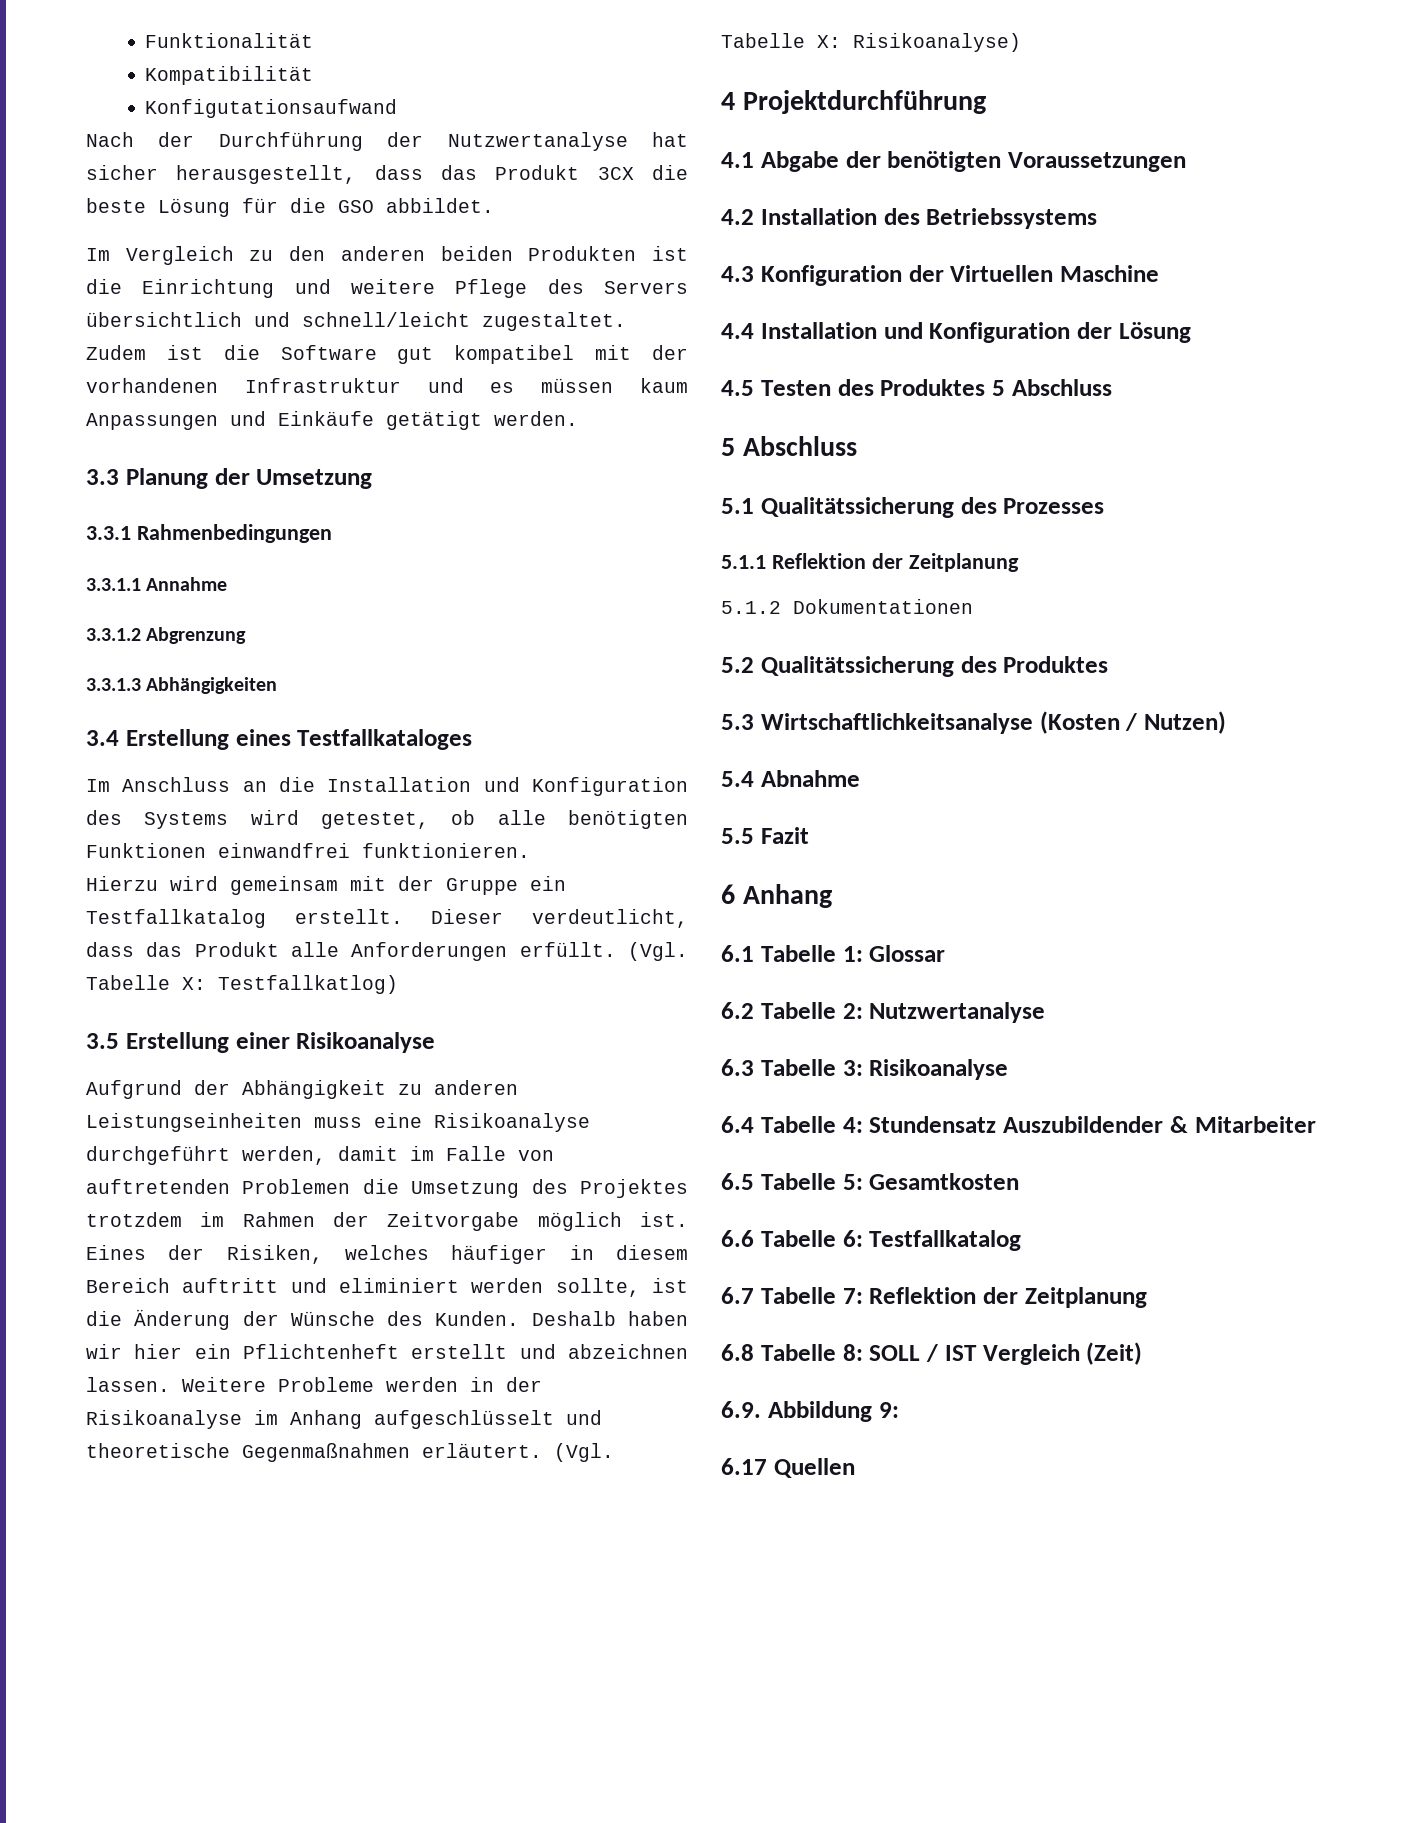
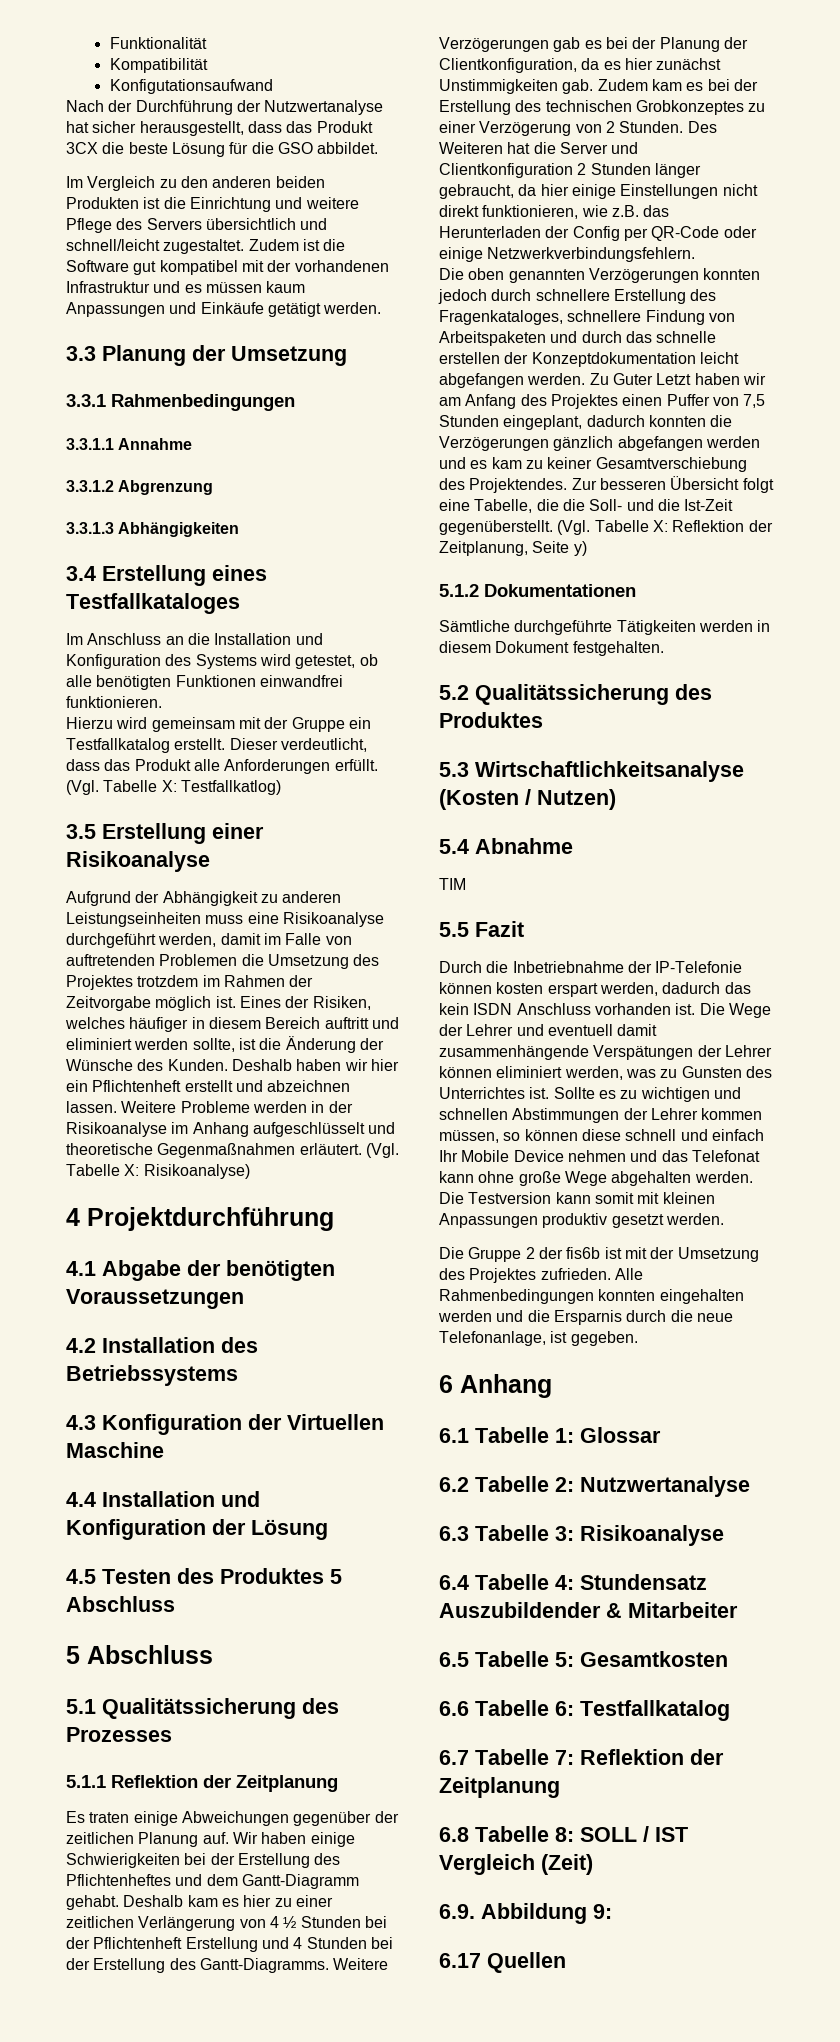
[721,599,973,614] 5.1.2 Dokumentationen -> [66,1811,399,1826] [66,1832,355,1847] [66,1853,341,1868] [66,1874,359,1889] [66,1895,333,1910] [66,1916,387,1931] [66,1937,393,1952] [66,1958,389,1973] [439,37,748,52] [439,58,722,73] [439,79,758,94] [439,100,766,115] [439,121,717,136] [439,142,639,154] [439,163,701,178] [439,184,758,199] [439,205,670,219] [439,226,757,241] [439,247,696,262] [439,268,761,283] [438,289,717,304] [439,310,735,325] [439,331,717,346] [439,352,739,367] [439,373,766,388] [439,394,766,409] [439,415,733,430] [439,436,760,451] [439,457,747,472] [439,476,774,493] [439,499,734,513] [439,520,773,535] [439,541,587,556] [439,584,636,597] [439,620,771,635] [439,641,664,656] Es traten einige Abweichungen gegenüber der zeitlichen Planung auf. Wir haben einige Schwierigkeiten bei der Erstellung des Pflichtenheftes und dem Gantt-Diagramm gehabt. Deshalb kam es hier zu einer zeitlichen Verlängerung von 4 ½ Stunden bei der Pflichtenheft Erstellung und 4 Stunden bei der Erstellung des Gantt-Diagramms. Weitere Verzögerungen gab es bei der Planung der Clientkonfiguration, da es hier zunächst Unstimmigkeiten gab. Zudem kam es bei der Erstellung des technischen Grobkonzeptes zu einer Verzögerung von 2 Stunden. Des Weiteren hat die Server und Clientkonfiguration 2 Stunden länger gebraucht, da hier einige Einstellungen nicht direkt funktionieren, wie z.B. das Herunterladen der Config per QR-Code oder einige Netzwerkverbindungsfehlern. // Die oben genannten Verzögerungen konnten jedoch durch schnellere Erstellung des Fragenkataloges, schnellere Findung von Arbeitspaketen und durch das schnelle erstellen der Konzeptdokumentation leicht abgefangen werden. Zu Guter Letzt haben wir am Anfang des Projektes einen Puffer von 7,5 Stunden eingeplant, dadurch konnten die Verzögerungen gänzlich abgefangen werden und es kam zu keiner Gesamtverschiebung des Projektendes. Zur besseren Übersicht folgt eine Tabelle, die die Soll- und die Ist-Zeit gegenüberstellt. (Vgl. Tabelle X: Reflektion der Zeitplanung, Seite y) // 5.1.2 Dokumentationen // Sämtliche durchgeführte Tätigkeiten werden in diesem Dokument festgehalten.
(860, 778) none -> [439,878,466,890] // TIM
(809, 835) none -> [439,961,743,973] [439,982,751,997] [439,1003,771,1018] [439,1024,658,1036] [439,1045,772,1060] [439,1066,772,1080] [439,1087,741,1102] [439,1108,763,1123] [439,1129,764,1143] [439,1150,760,1162] [439,1171,753,1186] [439,1192,715,1204] [439,1213,724,1228] [439,1247,759,1262] [439,1268,643,1283] [439,1289,744,1304] [438,1310,733,1325] [439,1331,638,1346] // Durch die Inbetriebnahme der IP-Telefonie können kosten erspart werden, dadurch das kein ISDN Anschluss vorhanden ist. Die Wege der Lehrer und eventuell damit zusammenhängende Verspätungen der Lehrer können eliminiert werden, was zu Gunsten des Unterrichtes ist. Sollte es zu wichtigen und schnellen Abstimmungen der Lehrer kommen müssen, so können diese schnell und einfach Ihr Mobile Device nehmen und das Telefonat kann ohne große Wege abgehalten werden. Die Testversion kann somit mit kleinen Anpassungen produktiv gesetzt werden. // Die Gruppe 2 der fis6b ist mit der Umsetzung des Projektes zufrieden. Alle Rahmenbedingungen konnten eingehalten werden und die Ersparnis durch die neue Telefonanlage, ist gegeben.

